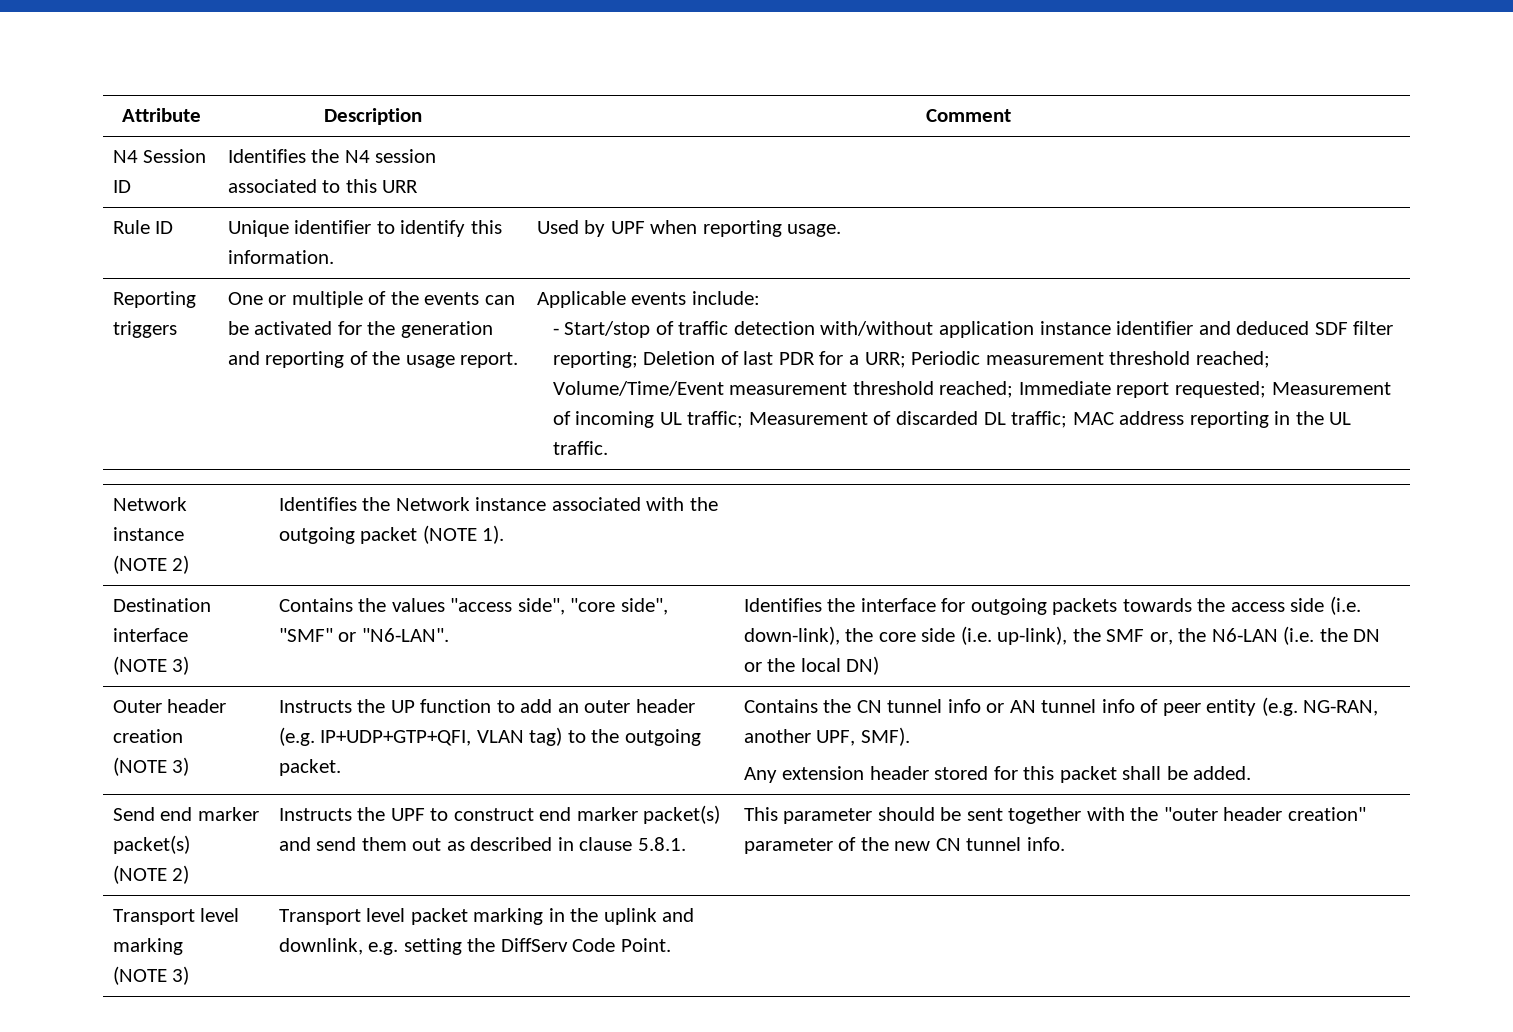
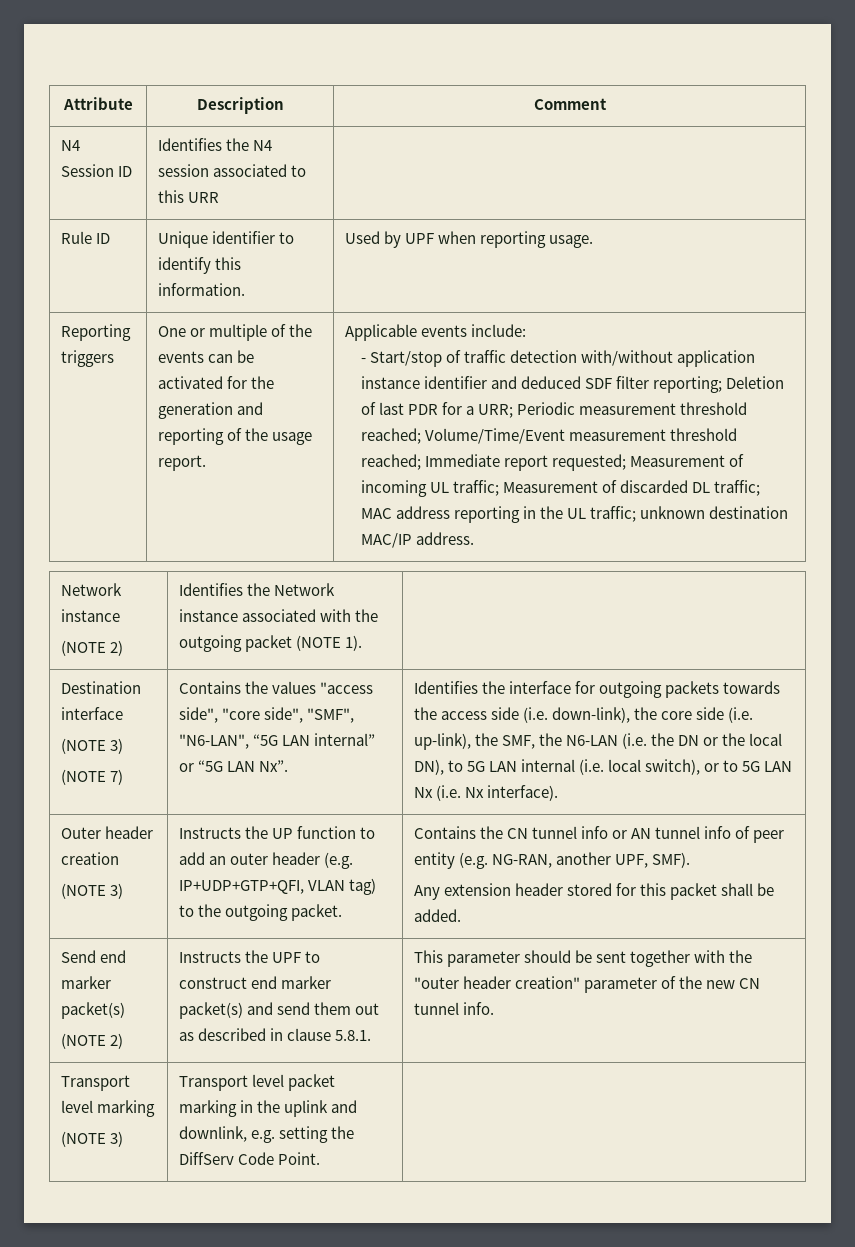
[552,441,608,455] traffic. -> [590,506,789,522] [360,532,474,548] traffic; unknown destination MAC/IP address.
(190, 665) none -> [60,769,123,785] // (NOTE 7)
[278,628,449,642] "SMF" or "N6-LAN". -> [306,708,354,723] [178,733,375,749] [178,760,288,772] "SMF", "N6-LAN", “5G LAN internal” or “5G LAN Nx”.
[1106,629,1173,645] SMF or, -> [501,735,535,749] SMF,
[846,656,880,675] DN) -> [413,759,793,775] [413,785,558,801] DN), to 5G LAN internal (i.e. local switch), or to 5G LAN Nx (i.e. Nx interface).

